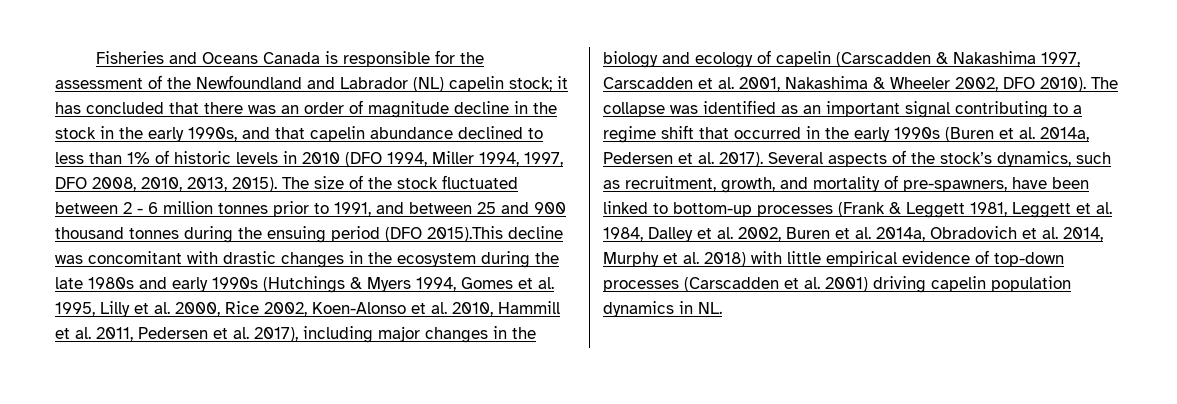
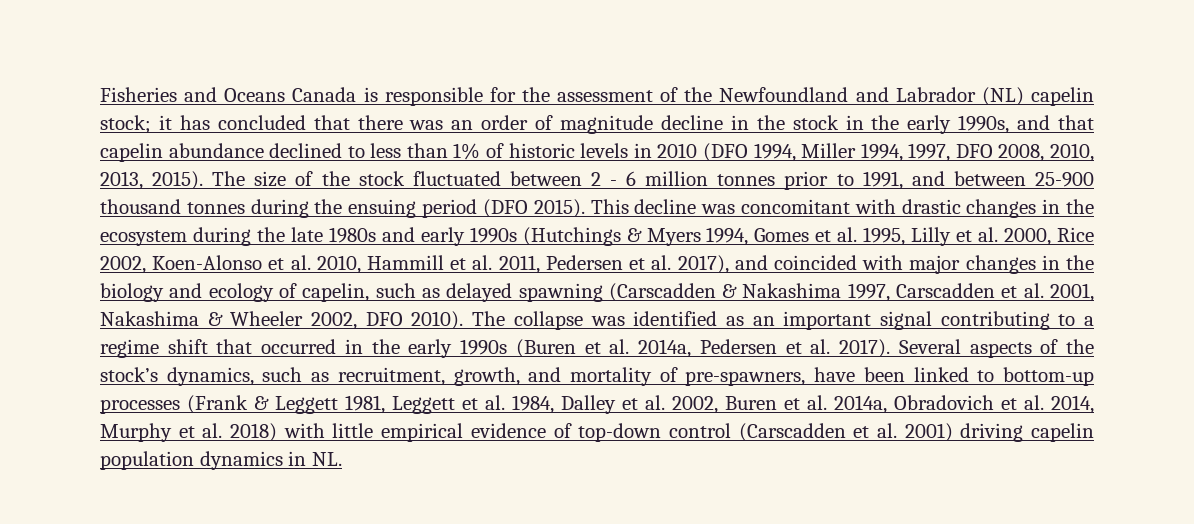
[477,202,566,214] 25 and 900 -> [1035,172,1095,187] 25-900
[427,226,503,242] 2015).This -> [533,199,629,218] 2015). This
[303,326,373,343] including -> [734,255,904,270] and coincided with
[776,51,831,67] capelin -> [302,283,603,302] capelin, such as delayed spawning
[603,280,679,292] processes -> [668,423,731,438] control

